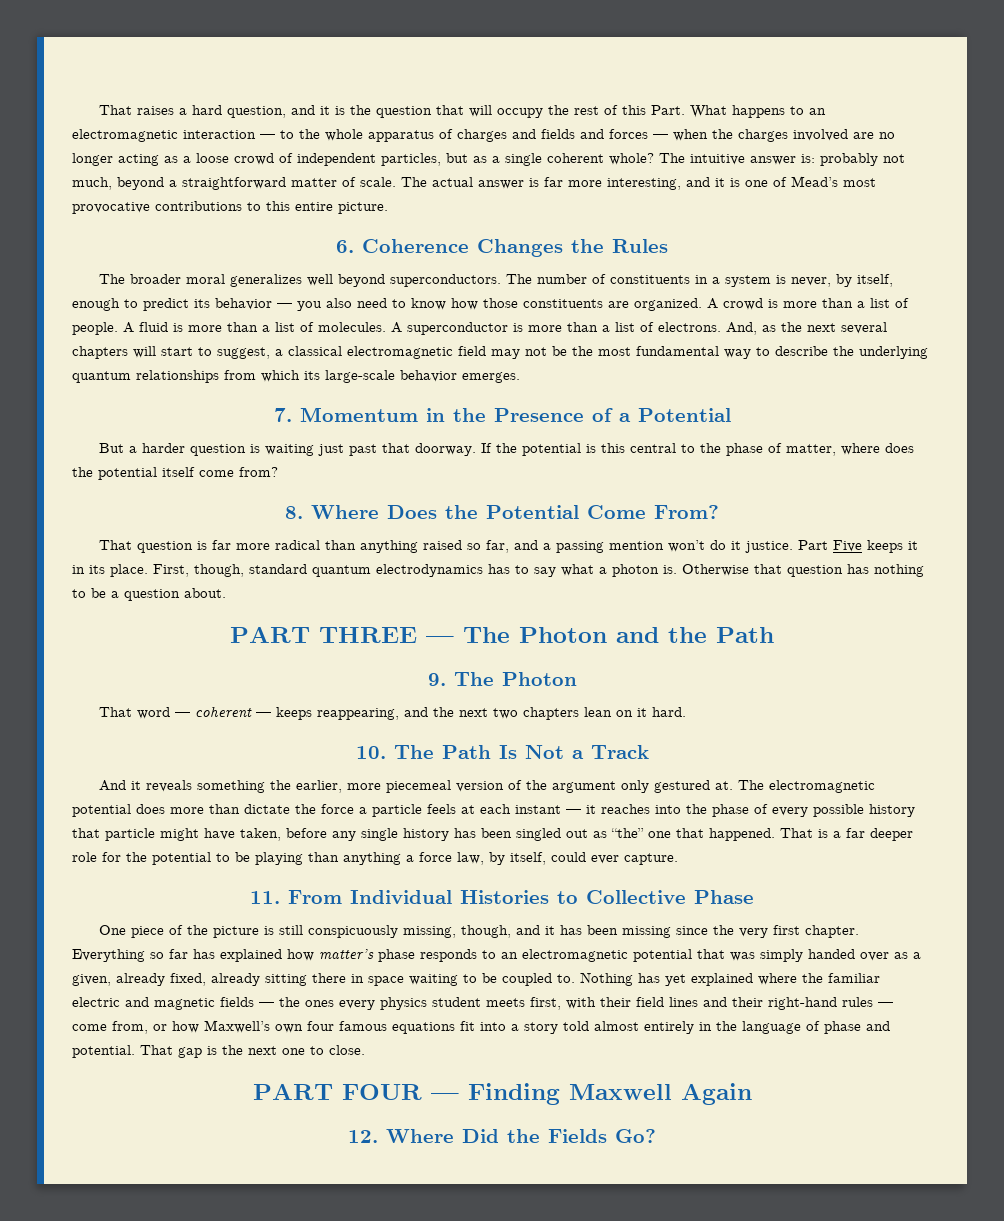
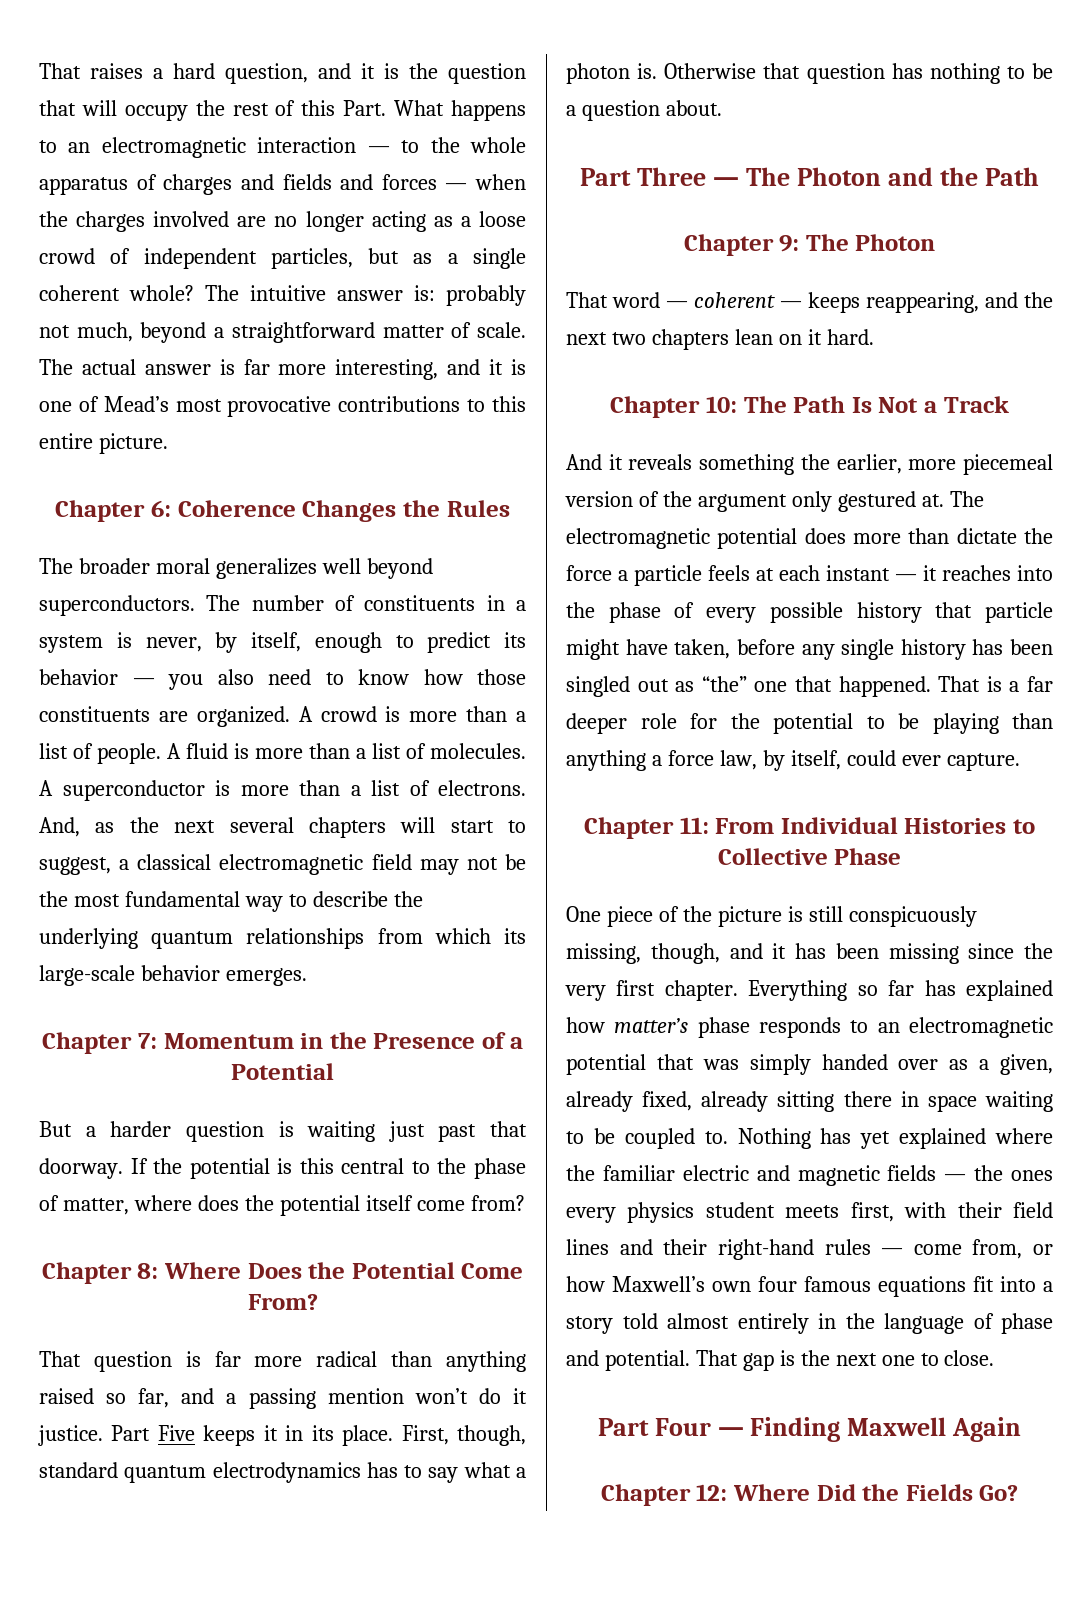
[336,240,354,253] 6. -> [55,500,172,522] Chapter 6:
[273,408,292,422] 7. -> [42,1032,157,1054] Chapter 7:
[285,506,303,519] 8. -> [41,1262,159,1284] Chapter 8:
[230,626,417,643] PART THREE -> [580,167,707,186] Part Three
[427,673,446,686] 9. -> [683,234,800,256] Chapter 9:
[355,746,386,759] 10. -> [610,396,737,418] Chapter 10:
[250,891,280,904] 11. -> [583,817,709,839] Chapter 11:
[252,1083,422,1100] PART FOUR -> [597,1418,711,1436] Part Four
[348,1130,378,1143] 12. -> [600,1484,728,1506] Chapter 12:

